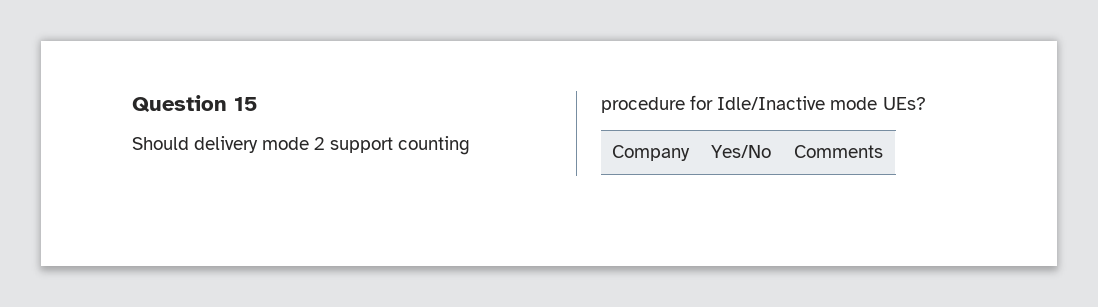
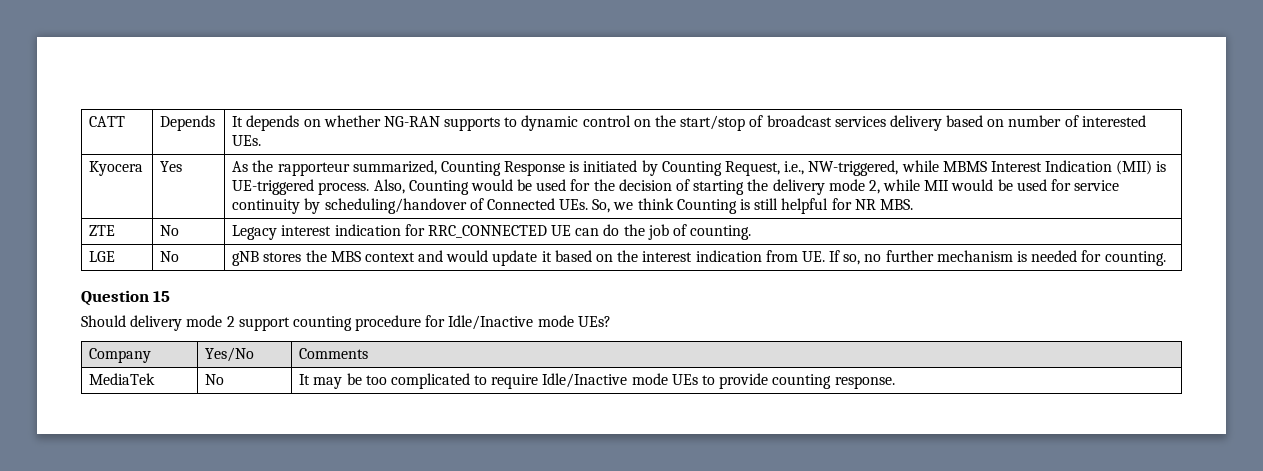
(132, 104) none -> [89,116,126,127] [160,115,216,131] [232,115,1146,131] [232,135,262,146] [89,161,144,176] [160,161,183,172] [232,160,1167,176] [232,179,1120,195] [232,198,913,214] [89,225,116,236] [160,225,180,236] [232,224,752,240] [89,251,116,262] [160,251,180,262] [232,250,1166,266] CATT | Depends | It depends on whether NG-RAN supports to dynamic control on the start/stop of broadcast services delivery based on number of interested UEs. // Kyocera | Yes | As the rapporteur summarized, Counting Response is initiated by Counting Request, i.e., NW-triggered, while MBMS Interest Indication (MII) is UE-triggered process. Also, Counting would be used for the decision of starting the delivery mode 2, while MII would be used for service continuity by scheduling/handover of Connected UEs. So, we think Counting is still helpful for NR MBS. // ZTE | No | Legacy interest indication for RRC_CONNECTED UE can do the job of counting. // LGE | No | gNB stores the MBS context and would update it based on the interest indication from UE. If so, no further mechanism is needed for counting. //
(883, 151) none -> [89,373,156,385] [205,374,225,385] [299,373,895,389] // MediaTek | No | It may be too complicated to require Idle/Inactive mode UEs to provide counting response.

